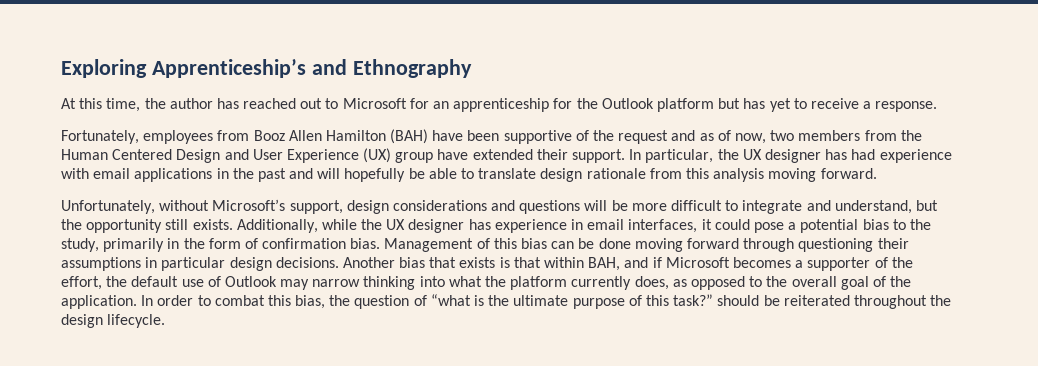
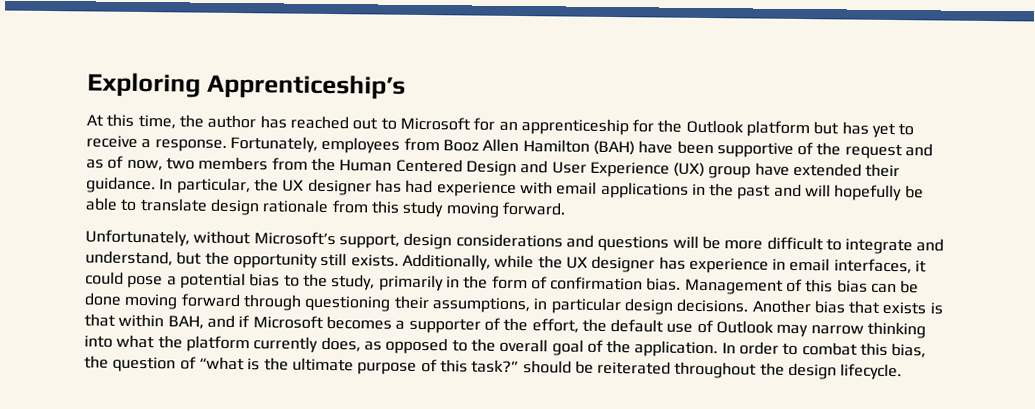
[311,59,472,78] and Ethnography -> (406, 86) none
(938, 106) // -> (227, 145) none
[572,149,626,163] support. -> [86,176,156,194] guidance.
[713,168,765,182] analysis -> [402,200,445,218] study
[61,257,141,271] assumptions -> [431,297,531,314] assumptions,

